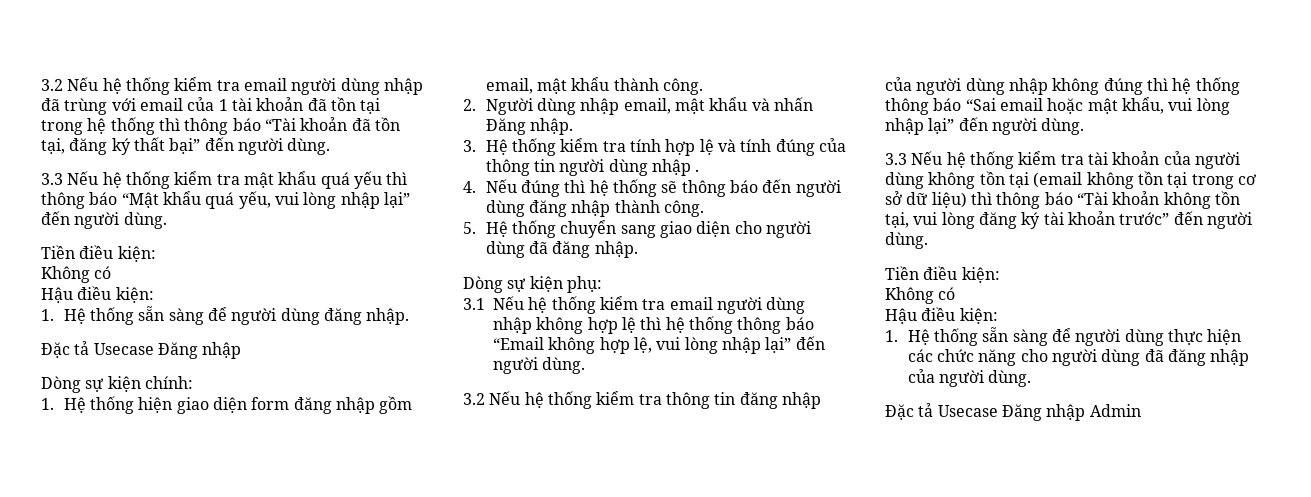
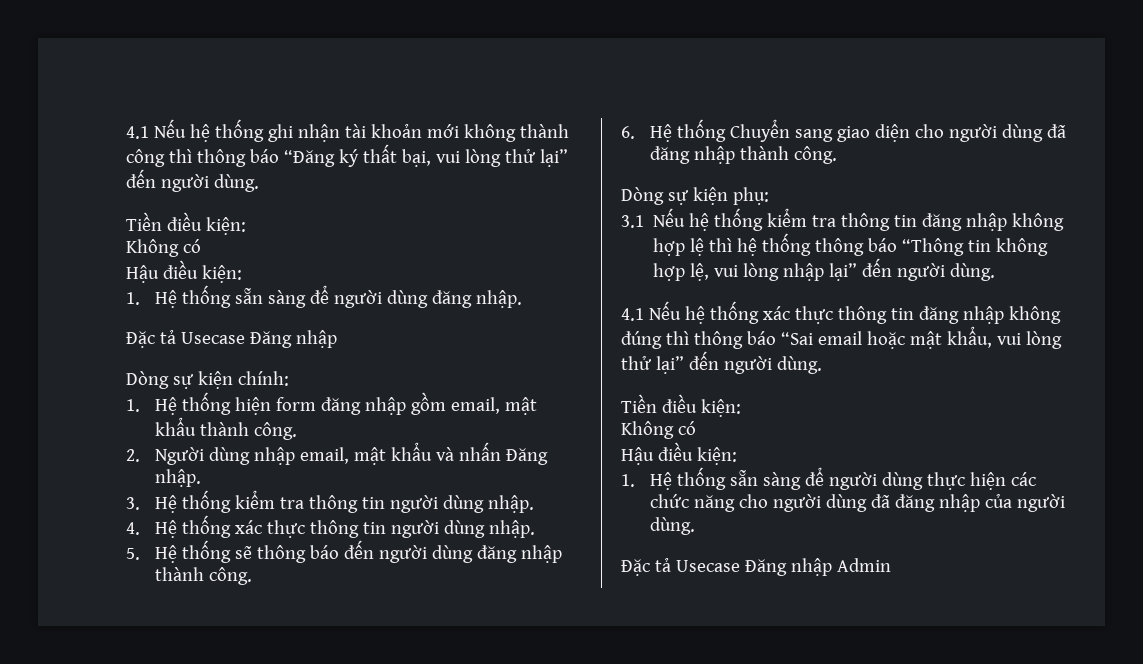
[41,77,423,95] [41,97,381,115] [41,117,400,135] [41,137,331,155] [41,171,408,189] [41,191,380,209] 3.2 Nếu hệ thống kiểm tra email người dùng nhập đã trùng với email của 1 tài khoản đã tồn tại trong hệ thống thì thông báo “Tài khoản đã tồn tại, đăng ký thất bại” đến người dùng. // 3.3 Nếu hệ thống kiểm tra mật khẩu quá yếu thì thông báo “Mật khẩu quá yếu, vui lòng nhập -> [126,119,569,142] [126,144,536,167] 4.1 Nếu hệ thống ghi nhận tài khoản mới không thành công thì thông báo “Đăng ký thất bại, vui lòng thử
[176,397,248,414] giao diện -> (271, 406) none
[630,138,846,156] [485,159,700,176] tính hợp lệ và tính đúng của thông tin người dùng nhập . -> [308,495,534,513] thông tin người dùng nhập.
[485,179,609,197] Nếu đúng thì hệ -> [154,515,535,538] [126,545,177,563] Hệ thống xác thực thông tin người dùng nhập. // 5. Hệ
[463,220,617,238] 5. Hệ thống chuyển -> [621,119,790,142] 6. Hệ thống Chuyển
[594,241,638,258] nhập. -> [693,146,837,164] nhập thành công.
[669,297,806,314] email người dùng -> [841,213,963,231] thông tin đăng
[493,337,544,350] “Email -> [902,238,992,256] “Thông tin
[463,391,821,409] [885,77,1048,95] 3.2 Nếu hệ thống kiểm tra thông tin đăng nhập của người dùng nhập -> [621,301,1004,324] 4.1 Nếu hệ thống xác thực thông tin đăng nhập
[1172,77,1240,95] hệ thống -> (689, 338) none
[885,117,1085,135] [885,151,1240,169] [885,171,1256,189] [885,191,1240,209] [885,211,1252,229] [885,232,928,249] nhập lại” đến người dùng. // 3.3 Nếu hệ thống kiểm tra tài khoản của người dùng không tồn tại (email không tồn tại trong cơ sở dữ liệu) thì thông báo “Tài khoản không tồn tại, vui lòng đăng ký tài khoản trước” đến người dùng. -> [621,351,822,374] thử lại” đến người dùng.

